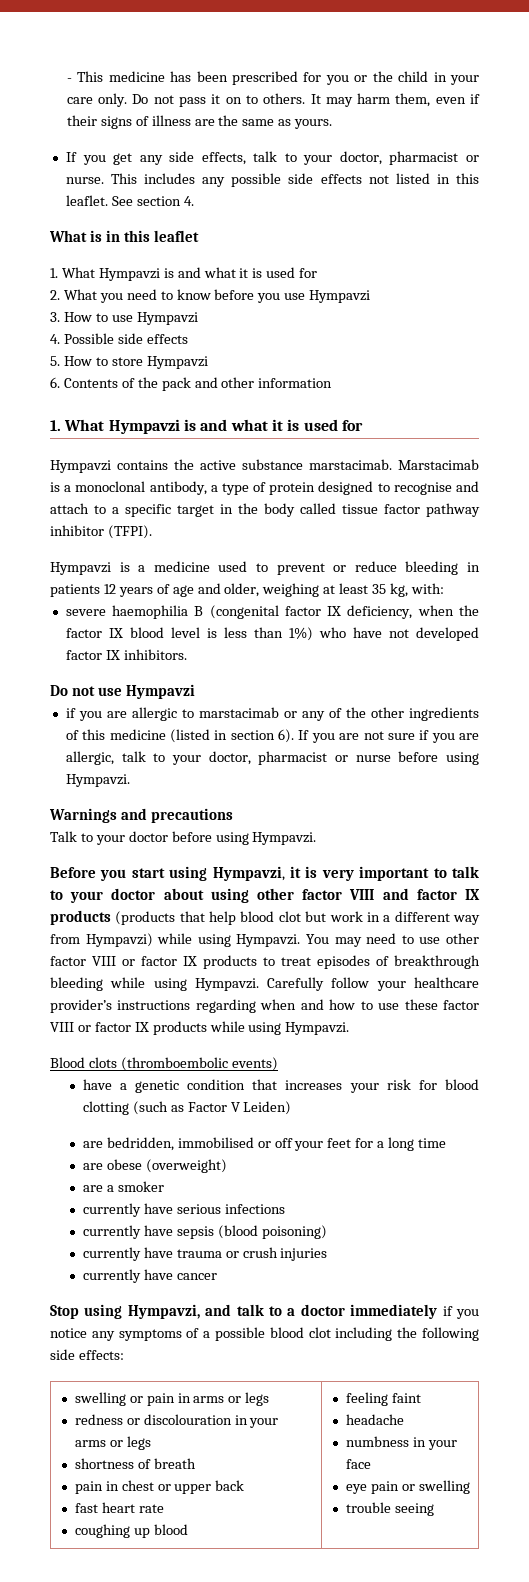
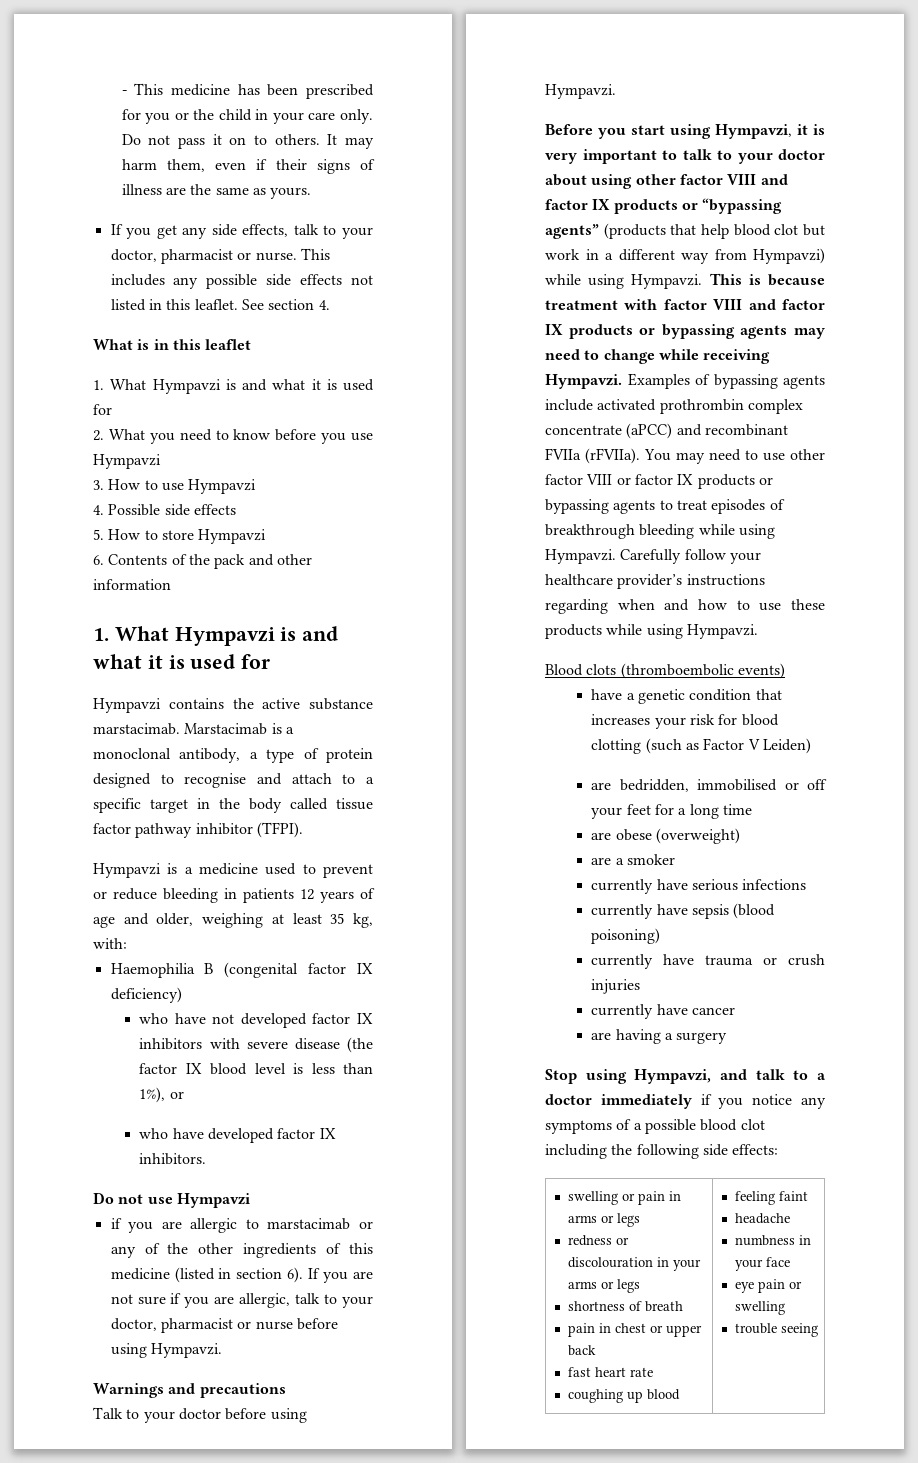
[65,605,189,619] severe haemophilia -> [110,963,195,978] Haemophilia
[347,605,480,619] deficiency, when the -> [110,987,182,1003] [139,1013,373,1028] [139,1037,373,1053] deficiency) // who have not developed factor IX inhibitors with severe disease (the
[288,627,409,641] 1%) who have not -> [139,1087,184,1103] [139,1128,204,1139] 1%), or // who have
(111, 917) none -> [681,198,783,214] [545,224,599,239] or “bypassing agents”
(301, 940) none -> [709,273,825,286] [545,299,825,310] [545,324,825,339] [545,349,771,364] [545,373,825,389] [545,399,803,414] [545,423,788,439] [545,448,640,464] This is because treatment with factor VIII and factor IX products or bypassing agents may need to change while receiving Hympavzi. Examples of bypassing agents include activated prothrombin complex concentrate (aPCC) and recombinant FVIIa (rFVIIa).
(257, 962) none -> [758,477,773,485] [545,499,656,514] or bypassing agents
[443,1000,480,1010] [50,1022,149,1032] factor VIII or factor IX -> (825, 604) none
(217, 1276) none -> [591,1029,728,1044] // are having a surgery

